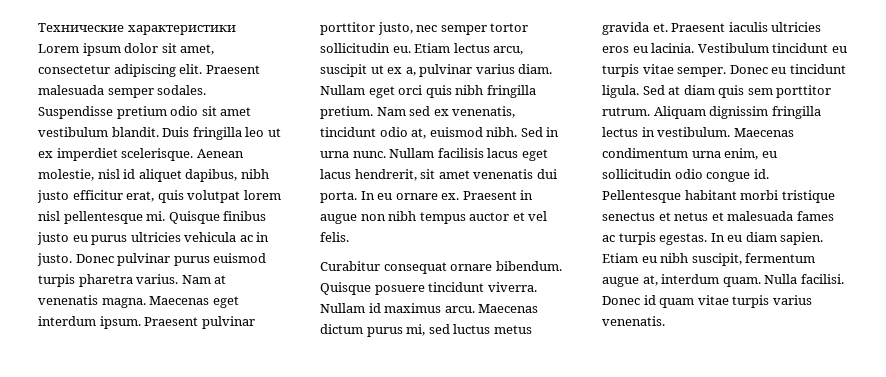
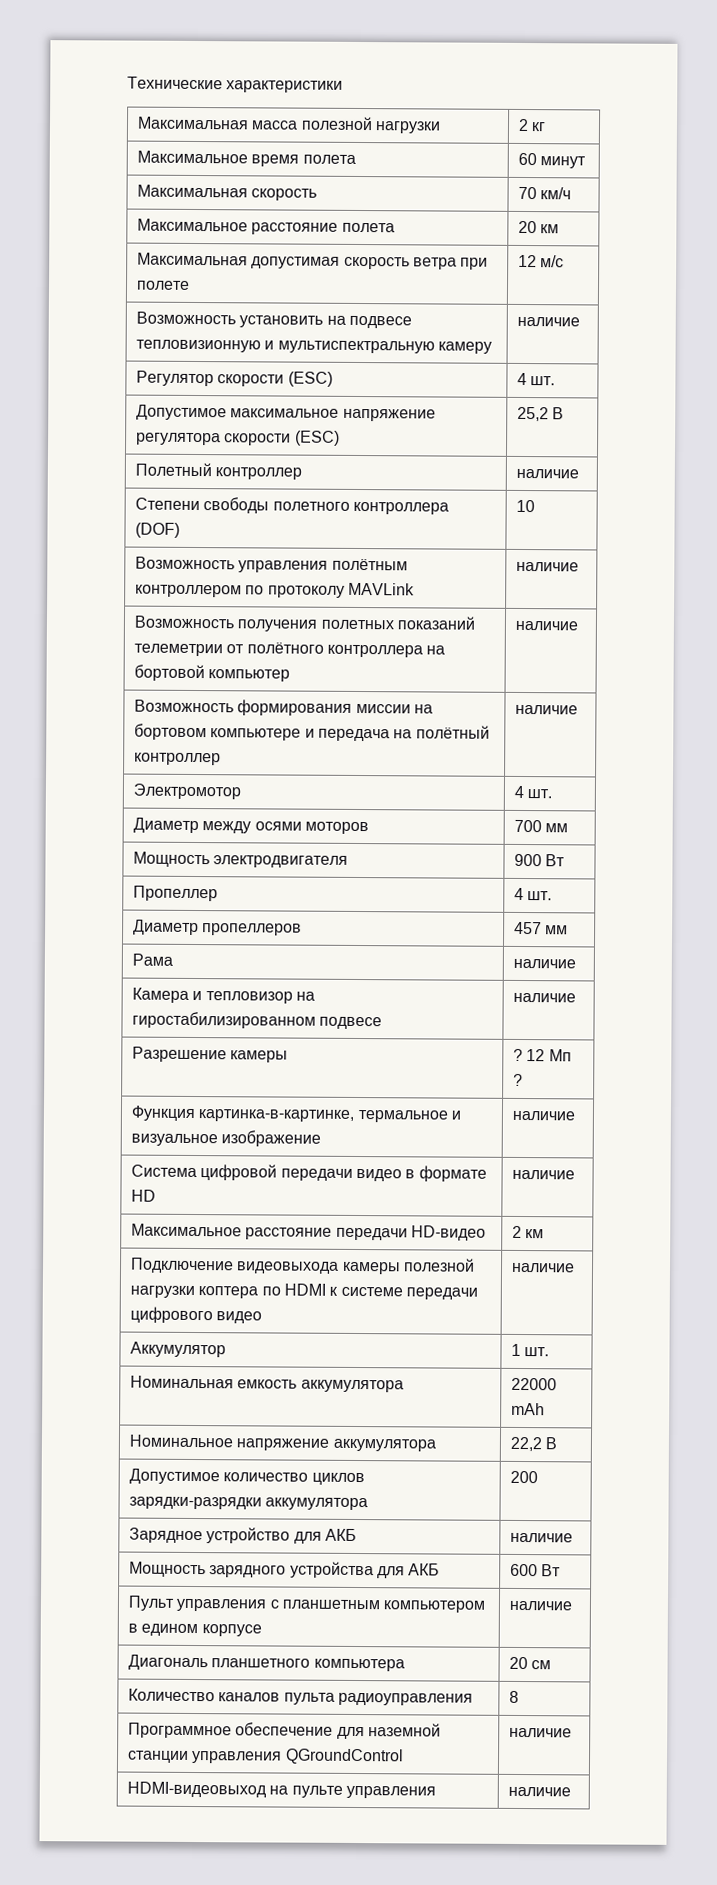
[38,43,215,56] [38,64,260,77] [38,85,207,98] [38,106,252,119] [38,127,281,140] [38,148,244,161] [38,169,269,182] [37,190,281,203] [38,211,267,224] [37,232,270,245] [37,253,267,266] [38,274,227,287] [38,295,239,308] [38,316,255,329] [320,22,529,35] [320,43,524,55] [320,64,553,77] [320,85,536,98] [320,106,516,119] [320,127,560,139] [320,148,548,161] [320,169,557,181] [320,190,534,203] [320,211,548,224] [320,232,349,242] [320,261,562,274] [320,282,537,295] [320,303,539,313] [320,324,532,337] [602,22,822,35] [602,43,847,53] [602,64,846,77] [602,85,832,98] [602,106,821,119] [602,127,794,137] [602,148,777,160] [602,169,769,182] [602,190,835,203] [602,211,834,221] [602,232,824,245] [602,253,816,266] [602,274,844,287] [602,295,812,308] [602,316,665,326] // Lorem ipsum dolor sit amet, consectetur adipiscing elit. Praesent malesuada semper sodales. Suspendisse pretium odio sit amet vestibulum blandit. Duis fringilla leo ut ex imperdiet scelerisque. Aenean molestie, nisl id aliquet dapibus, nibh justo efficitur erat, quis volutpat lorem nisl pellentesque mi. Quisque finibus justo eu purus ultricies vehicula ac in justo. Donec pulvinar purus euismod turpis pharetra varius. Nam at venenatis magna. Maecenas eget interdum ipsum. Praesent pulvinar porttitor justo, nec semper tortor sollicitudin eu. Etiam lectus arcu, suscipit ut ex a, pulvinar varius diam. Nullam eget orci quis nibh fringilla pretium. Nam sed ex venenatis, tincidunt odio at, euismod nibh. Sed in urna nunc. Nullam facilisis lacus eget lacus hendrerit, sit amet venenatis dui porta. In eu ornare ex. Praesent in augue non nibh tempus auctor et vel felis. // Curabitur consequat ornare bibendum. Quisque posuere tincidunt viverra. Nullam id maximus arcu. Maecenas dictum purus mi, sed luctus metus gravida et. Praesent iaculis ultricies eros eu lacinia. Vestibulum tincidunt eu turpis vitae semper. Donec eu tincidunt ligula. Sed at diam quis sem porttitor rutrum. Aliquam dignissim fringilla lectus in vestibulum. Maecenas condimentum urna enim, eu sollicitudin odio congue id. Pellentesque habitant morbi tristique senectus et netus et malesuada fames ac turpis egestas. In eu diam sapien. Etiam eu nibh suscipit, fermentum augue at, interdum quam. Nulla facilisi. Donec id quam vitae turpis varius venenatis. -> [137,116,442,134] [518,118,547,132] [137,150,356,167] [518,152,587,169] [137,184,318,201] [518,186,572,200] [137,218,395,235] [518,220,560,234] [137,252,489,270] [136,280,191,290] [518,254,565,268] [136,311,413,329] [136,339,493,354] [517,316,581,327] [136,370,333,387] [517,372,556,386] [136,404,436,422] [136,430,340,446] [517,406,565,422] [135,462,303,480] [516,468,580,479] [135,497,450,515] [135,522,181,538] [516,499,536,513] [135,556,408,573] [135,582,416,598] [516,561,580,572] [134,615,476,632] [134,642,446,658] [134,664,291,682] [515,620,579,631] [134,699,434,716] [134,723,490,742] [134,752,222,766] [515,704,579,715] [133,783,242,800] [514,785,553,799] [133,817,370,835] [514,819,569,833] [133,851,349,868] [514,853,566,867] [133,885,219,902] [514,887,553,901] [133,919,303,936] [514,921,569,935] [132,953,174,966] [513,958,577,969] [132,987,316,1004] [132,1011,383,1030] [513,992,577,1003] [132,1046,289,1063] [513,1048,572,1062] [513,1073,524,1087] [131,1105,462,1123] [131,1130,322,1147] [512,1110,576,1121] [131,1164,487,1182] [131,1189,157,1202] [512,1169,576,1180] [131,1223,487,1241] [512,1225,545,1239] [130,1257,476,1275] [130,1283,478,1300] [130,1306,263,1324] [511,1262,576,1273] [130,1341,227,1358] [511,1343,550,1357] [130,1375,404,1393] [511,1377,558,1391] [511,1402,546,1416] [129,1434,436,1452] [510,1436,558,1452] [129,1468,365,1486] [129,1496,369,1511] [510,1470,539,1484] [129,1527,358,1544] [510,1532,574,1543] [129,1561,441,1579] [510,1563,562,1577] [128,1595,486,1613] [128,1623,262,1637] [509,1600,573,1611] [128,1654,405,1672] [509,1656,552,1670] [128,1688,474,1706] [509,1690,520,1703] [128,1722,442,1740] [127,1748,404,1765] [509,1727,573,1738] [127,1781,437,1799] [508,1786,572,1797] // Максимальная масса полезной нагрузки | 2 кг // Максимальное время полета | 60 минут // Максимальная скорость | 70 км/ч // Максимальное расстояние полета | 20 км // Максимальная допустимая скорость ветра при полете | 12 м/с // Возможность установить на подвесе тепловизионную и мультиспектральную камеру | наличие // Регулятор скорости (ESC) | 4 шт. // Допустимое максимальное напряжение регулятора скорости (ESC) | 25,2 В // Полетный контроллер | наличие // Степени свободы полетного контроллера (DOF) | 10 // Возможность управления полётным контроллером по протоколу MAVLink | наличие // Возможность получения полетных показаний телеметрии от полётного контроллера на бортовой компьютер | наличие // Возможность формирования миссии на бортовом компьютере и передача на полётный контроллер | наличие // Электромотор | 4 шт. // Диаметр между осями моторов | 700 мм // Мощность электродвигателя | 900 Вт // Пропеллер | 4 шт. // Диаметр пропеллеров | 457 мм // Рама | наличие // Камера и тепловизор на гиростабилизированном подвесе | наличие // Разрешение камеры | ? 12 Мп ? // Функция картинка-в-картинке, термальное и визуальное изображение | наличие // Система цифровой передачи видео в формате HD | наличие // Максимальное расстояние передачи HD-видео | 2 км // Подключение видеовыхода камеры полезной нагрузки коптера по HDMI к системе передачи цифрового видео | наличие // Аккумулятор | 1 шт. // Номинальная емкость аккумулятора | 22000 mAh // Номинальное напряжение аккумулятора | 22,2 В // Допустимое количество циклов зарядки-разрядки аккумулятора | 200 // Зарядное устройство для АКБ | наличие // Мощность зарядного устройства для АКБ | 600 Вт // Пульт управления с планшетным компьютером в едином корпусе | наличие // Диагональ планшетного компьютера | 20 см // Количество каналов пульта радиоуправления | 8 // Программное обеспечение для наземной станции управления QGroundControl | наличие // HDMI-видеовыход на пульте управления | наличие

